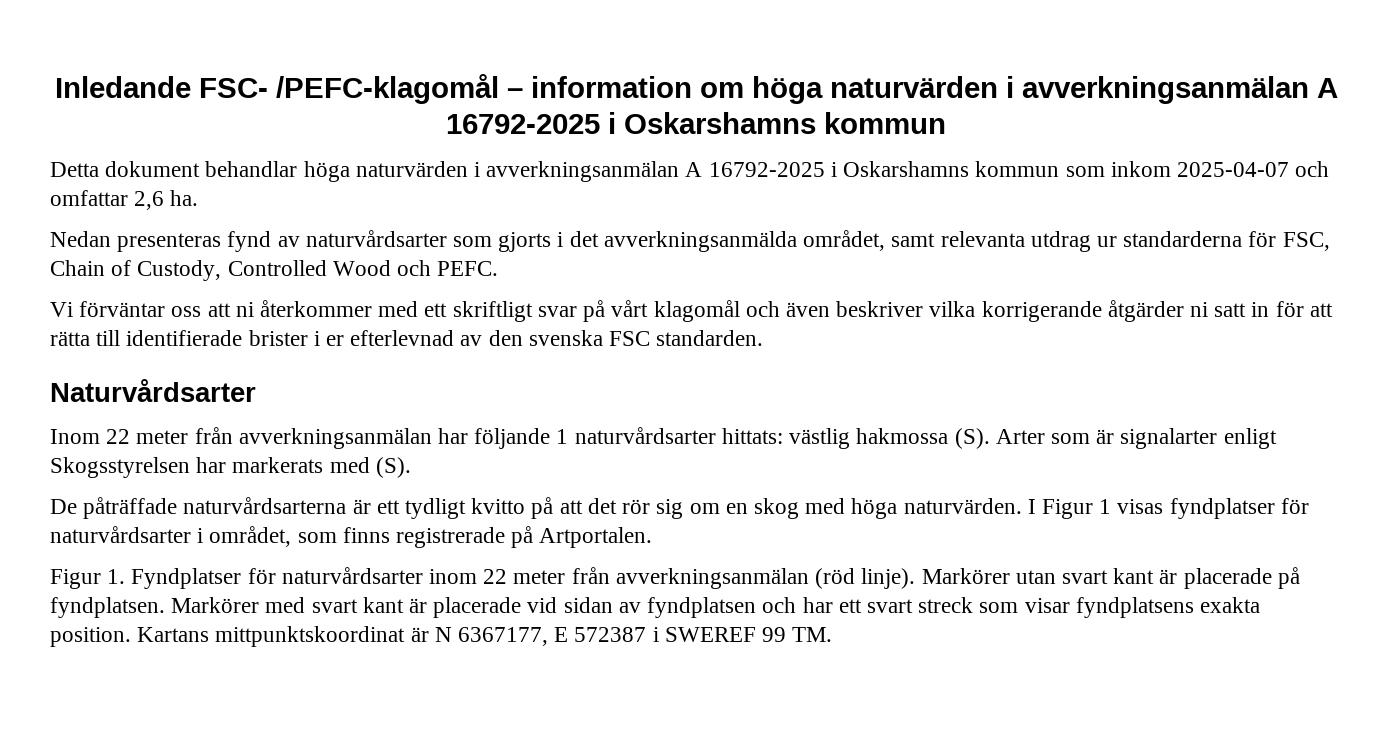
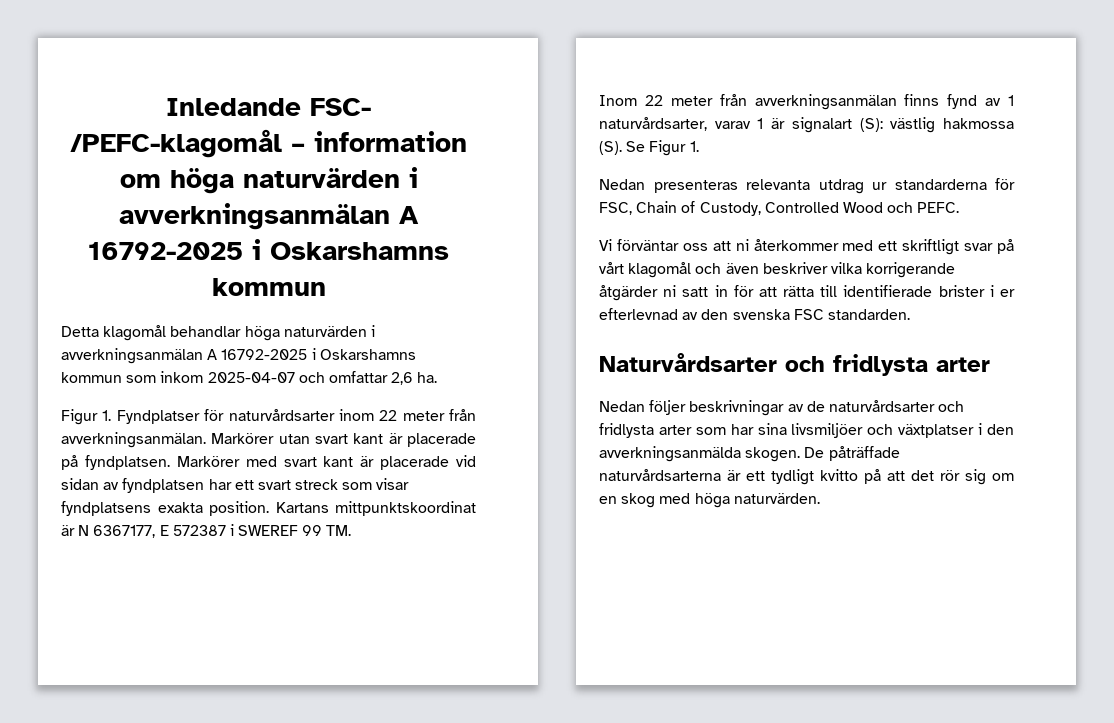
[105,161,201,177] dokument -> [103,325,167,341] klagomål
[50,230,936,252] Nedan presenteras fynd av naturvårdsarter som gjorts i det avverkningsanmälda området, samt -> [61,409,476,425] [61,432,476,448] [61,455,476,470] [61,478,410,493] [61,501,476,516] [61,524,352,538] [599,94,1014,110] [599,117,1014,133] [599,140,699,156] [599,179,738,193] Figur 1. Fyndplatser för naturvårdsarter inom 22 meter från avverkningsanmälan. Markörer utan svart kant är placerade på fyndplatsen. Markörer med svart kant är placerade vid sidan av fyndplatsen har ett svart streck som visar fyndplatsens exakta position. Kartans mittpunktskoordinat är N 6367177, E 572387 i SWEREF 99 TM. // Inom 22 meter från avverkningsanmälan finns fynd av 1 naturvårdsarter, varav 1 är signalart (S): västlig hakmossa (S). Se Figur 1. // Nedan presenteras
[50,427,1277,449] [50,457,411,478] // Inom 22 meter från avverkningsanmälan har följande 1 naturvårdsarter hittats: västlig hakmossa (S). Arter som är signalarter enligt Skogsstyrelsen har markerats med (S). // -> [785,354,990,376] [599,400,965,416] [599,423,1015,438] [599,446,801,462] och fridlysta arter // Nedan följer beskrivningar av de naturvårdsarter och fridlysta arter som har sina livsmiljöer och växtplatser i den avverkningsanmälda skogen.
[1027,498,1309,519] [50,526,653,548] [50,567,1300,589] [50,597,1260,618] [50,626,833,647] I Figur 1 visas fyndplatser för naturvårdsarter i området, som finns registrerade på Artportalen. // Figur 1. Fyndplatser för naturvårdsarter inom 22 meter från avverkningsanmälan (röd linje). Markörer utan svart kant är placerade på fyndplatsen. Markörer med svart kant är placerade vid sidan av fyndplatsen och har ett svart streck som visar fyndplatsens exakta position. Kartans mittpunktskoordinat är N 6367177, E 572387 i SWEREF 99 TM. -> (820, 498) none

